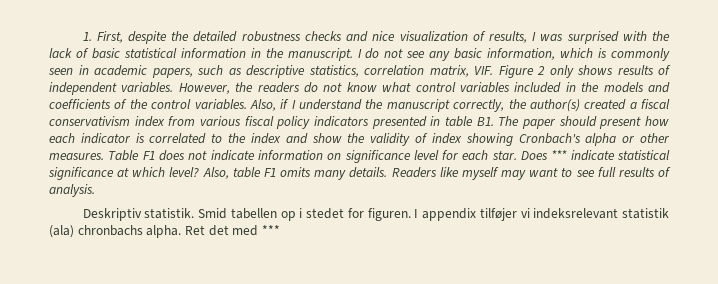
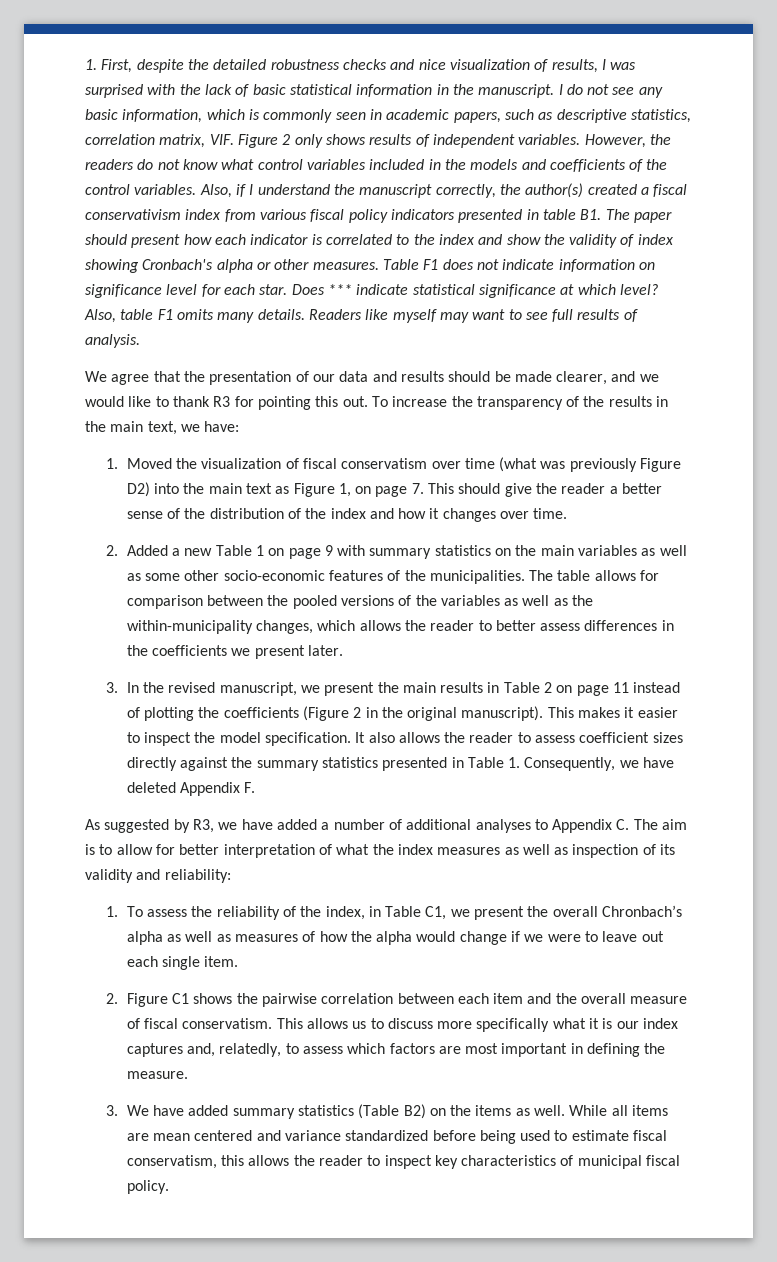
[82,208,669,221] [49,225,280,238] Deskriptiv statistik. Smid tabellen op i stedet for figuren. I appendix tilføjer vi indeksrelevant statistik (ala) chronbachs alpha. Ret det med *** -> [85,371,659,385] [85,396,669,410] [85,421,240,435] [105,457,682,472] [126,482,663,497] [126,508,568,522] [105,545,687,559] [126,570,660,584] [126,595,594,609] [126,620,674,634] [126,645,343,659] [105,682,681,696] [126,706,678,721] [126,732,683,746] [126,757,675,771] [126,782,256,796] [85,819,688,833] [85,844,676,858] [85,869,231,883] [105,905,683,920] [126,931,664,945] [126,956,239,970] [105,993,688,1007] [126,1018,679,1032] [126,1043,666,1057] [126,1071,188,1079] [105,1104,669,1119] [126,1130,668,1144] [126,1155,681,1169] [126,1180,169,1194] We agree that the presentation of our data and results should be made clearer, and we would like to thank R3 for pointing this out. To increase the transparency of the results in the main text, we have: // 1. Moved the visualization of fiscal conservatism over time (what was previously Figure D2) into the main text as Figure 1, on page 7. This should give the reader a better sense of the distribution of the index and how it changes over time. // 2. Added a new Table 1 on page 9 with summary statistics on the main variables as well as some other socio-economic features of the municipalities. The table allows for comparison between the pooled versions of the variables as well as the within-municipality changes, which allows the reader to better assess differences in the coefficients we present later. // 3. In the revised manuscript, we present the main results in Table 2 on page 11 instead of plotting the coefficients (Figure 2 in the original manuscript). This makes it easier to inspect the model specification. It also allows the reader to assess coefficient sizes directly against the summary statistics presented in Table 1. Consequently, we have deleted Appendix F. // As suggested by R3, we have added a number of additional analyses to Appendix C. The aim is to allow for better interpretation of what the index measures as well as inspection of its validity and reliability: // 1. To assess the reliability of the index, in Table C1, we present the overall Chronbach’s alpha as well as measures of how the alpha would change if we were to leave out each single item. // 2. Figure C1 shows the pairwise correlation between each item and the overall measure of fiscal conservatism. This allows us to discuss more specifically what it is our index captures and, relatedly, to assess which factors are most important in defining the measure. // 3. We have added summary statistics (Table B2) on the items as well. While all items are mean centered and variance standardized before being used to estimate fiscal conservatism, this allows the reader to inspect key characteristics of municipal fiscal policy.

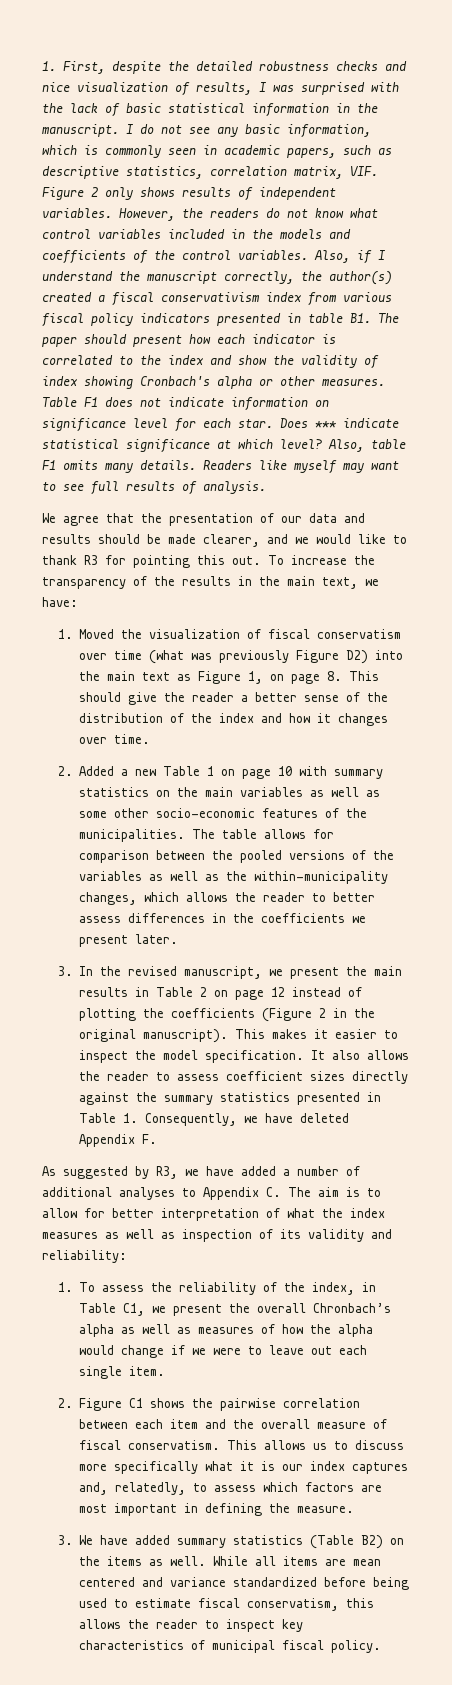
[411,483,424,494] 7. -> [327,671,343,681] 8.
[324,545,333,556] 9 -> [278,766,293,776] 10
[613,682,630,693] 11 -> [271,987,286,997] 12

